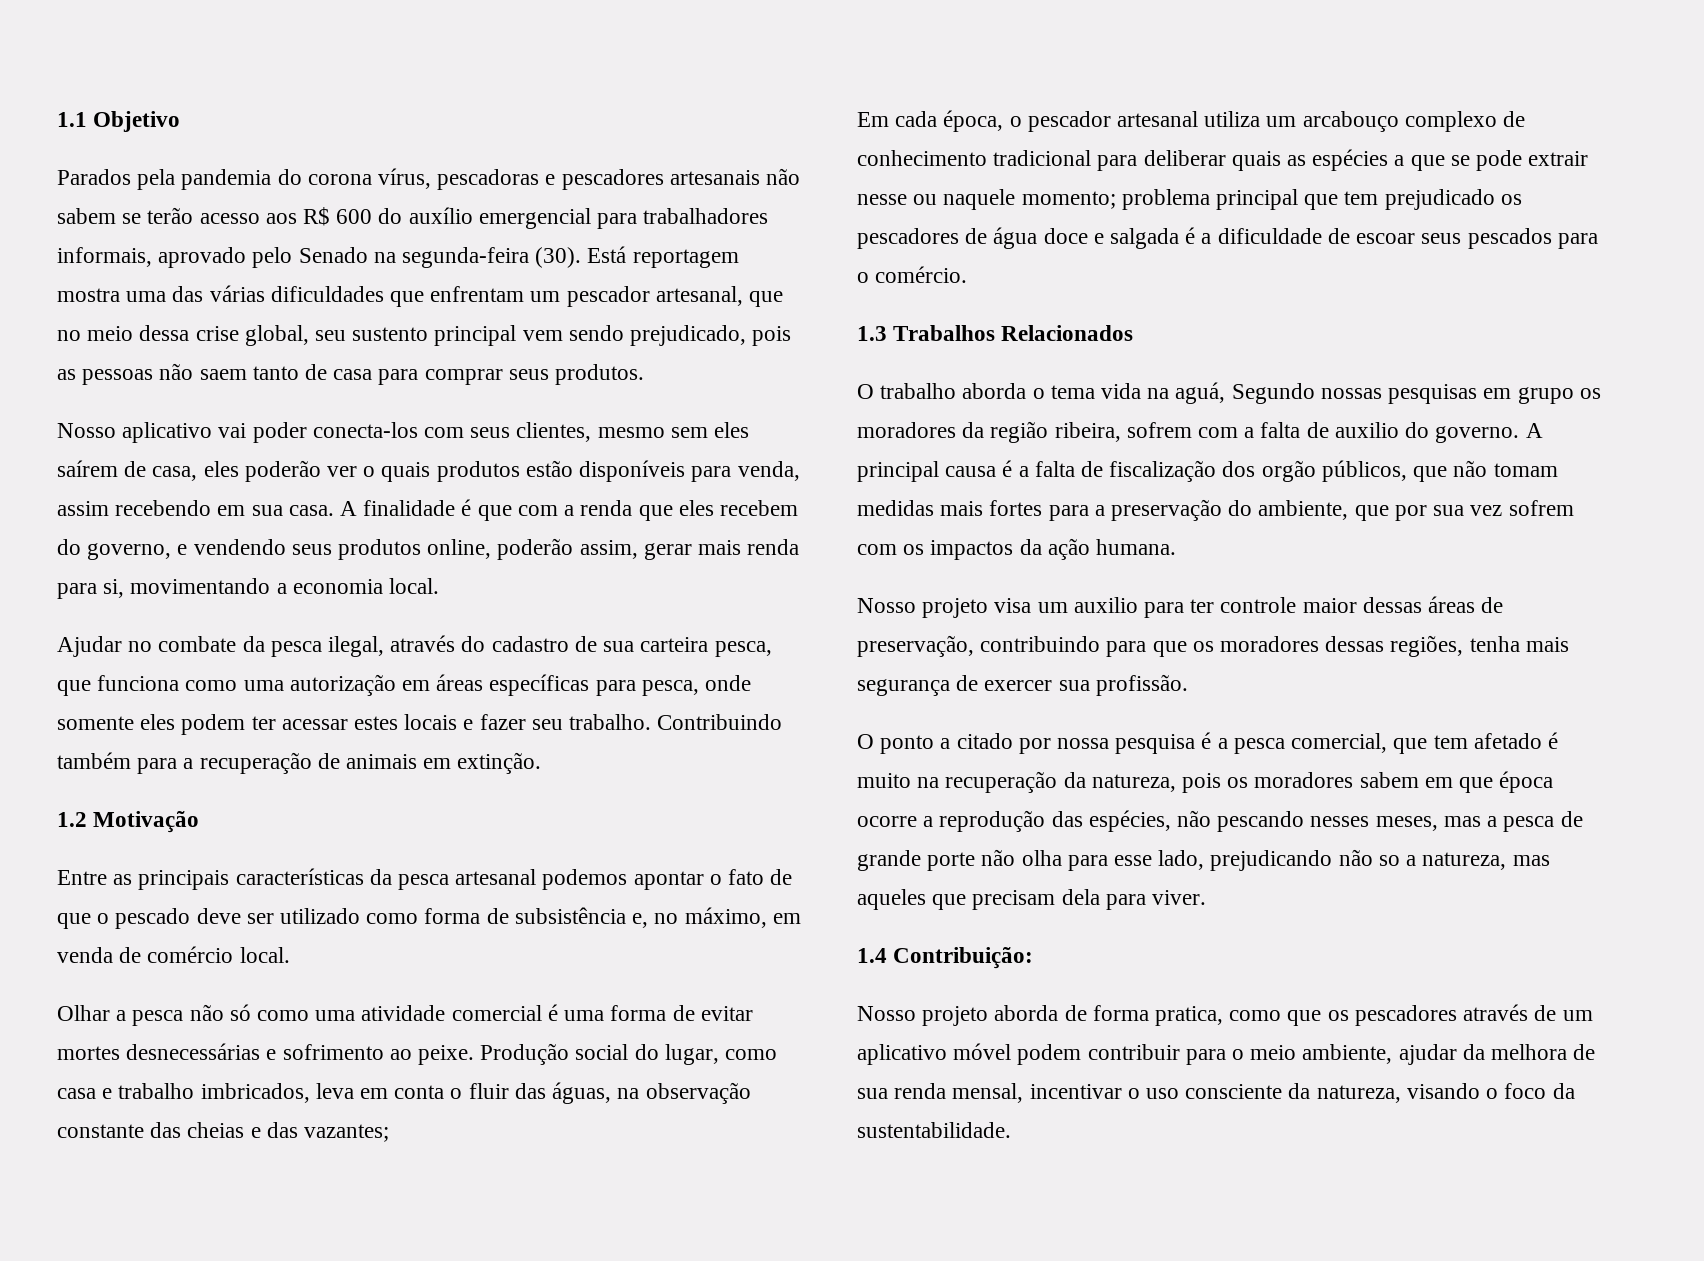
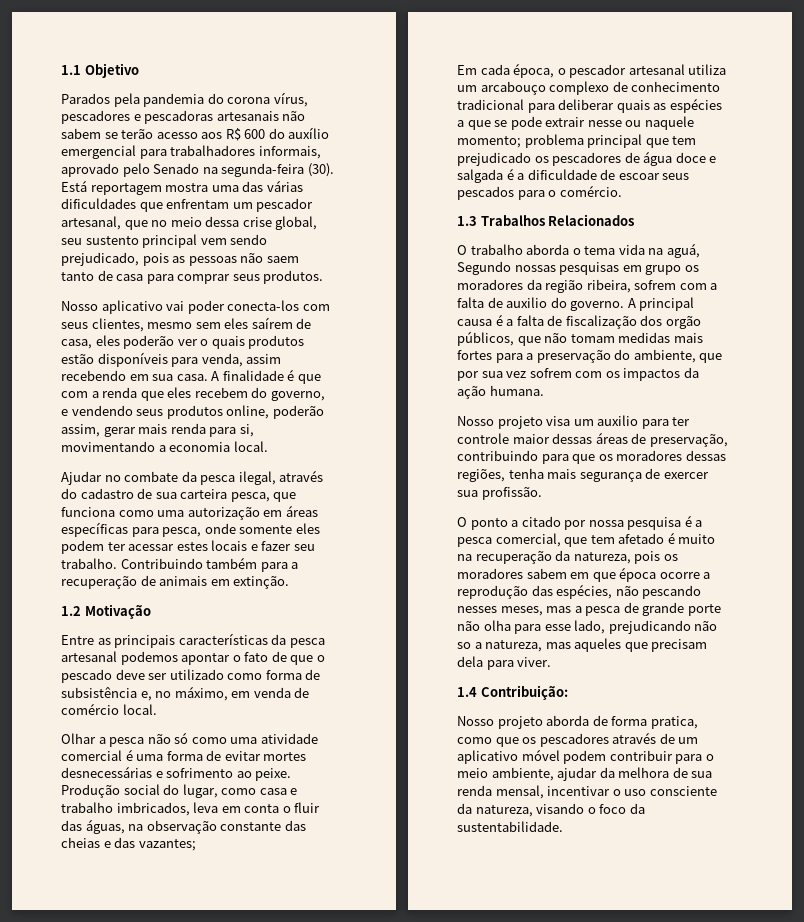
[437,169,664,190] pescadoras e pescadores -> [61,110,214,124] pescadores e pescadoras

